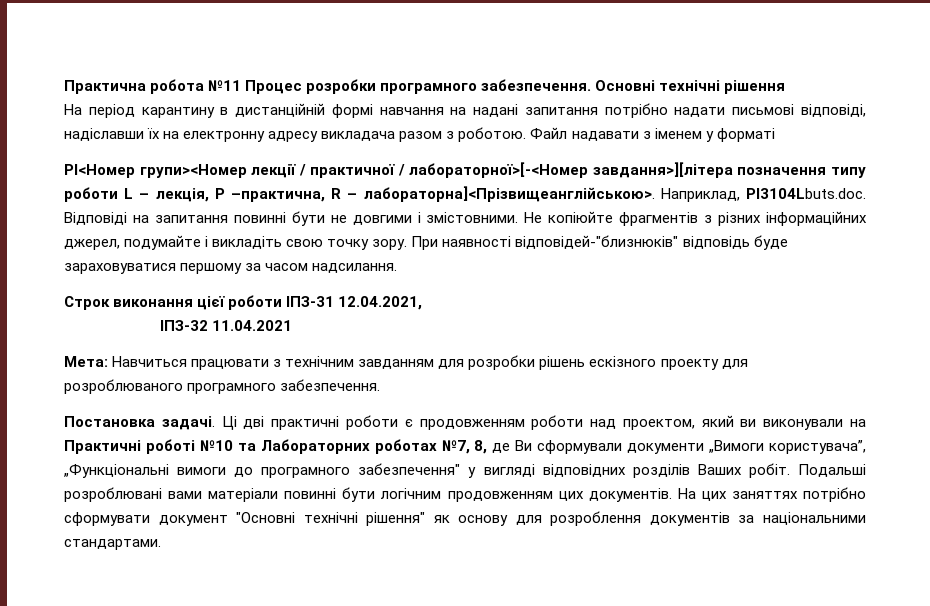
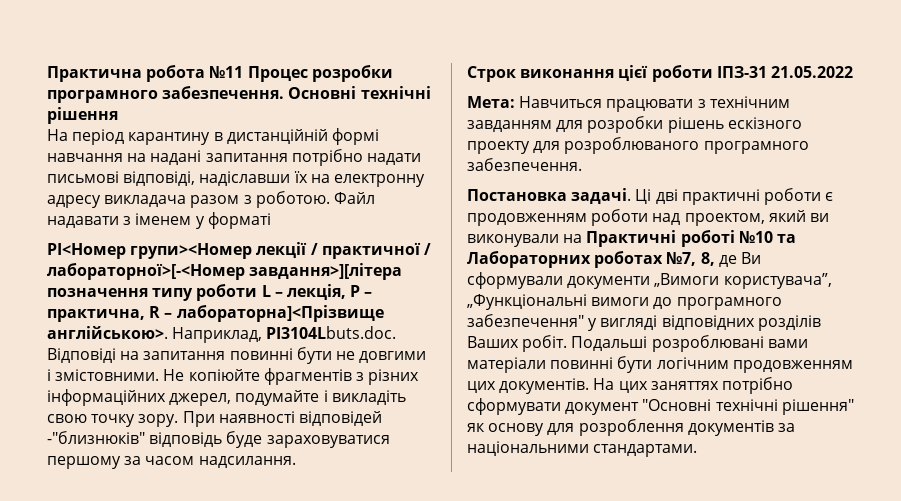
[231,186,655,202] –практична, R – лабораторна]<Прізвищеанглійською>. -> [364,292,373,297] [47,305,384,322] [47,326,168,339] – практична, R – лабораторна]<Прізвище англійською>.
[515,235,679,249] відповідей-"близнюків" -> [298,411,382,426] [47,431,145,444] відповідей -"близнюків"
[338,296,423,310] [159,320,292,331] 12.04.2021, // ІПЗ-32 11.04.2021 -> [770,66,853,78] 21.05.2022

